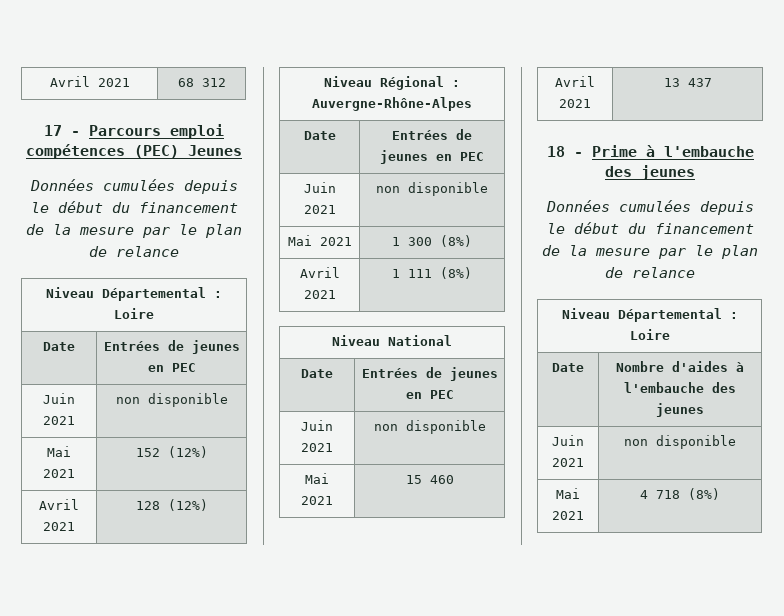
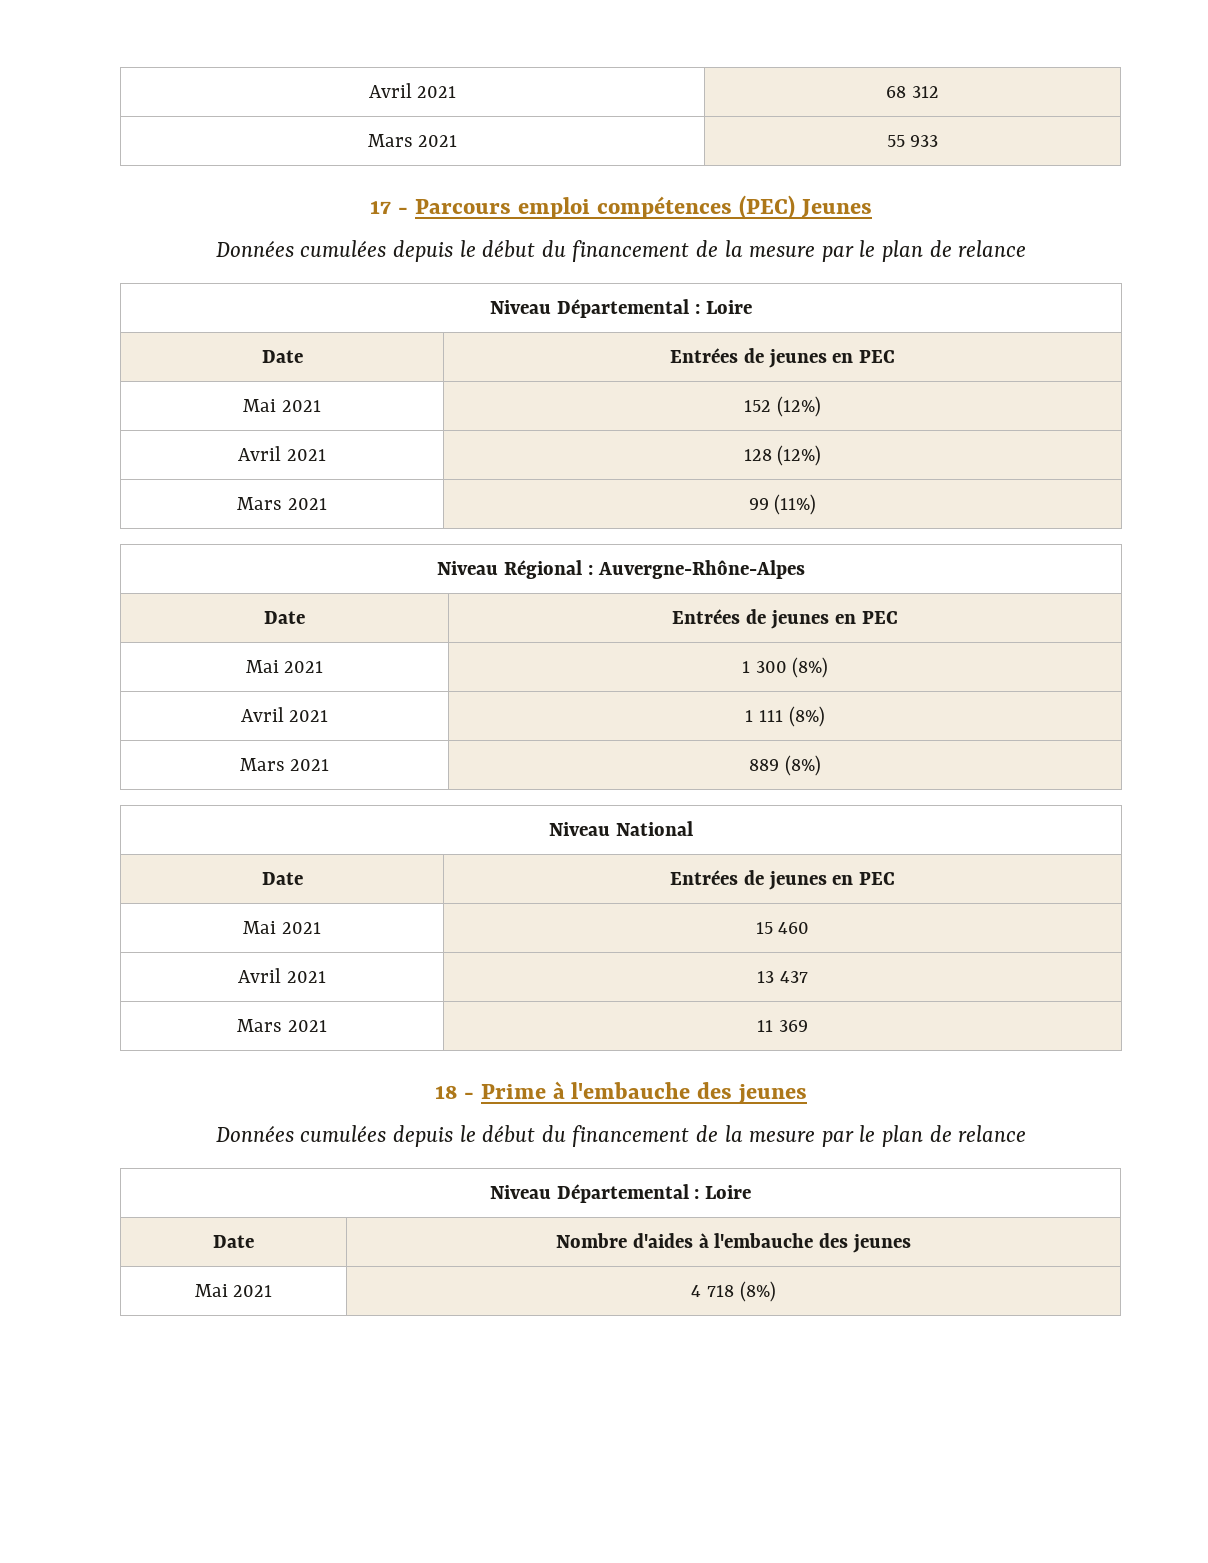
(226, 82) none -> [367,134,458,147] [886,135,939,147] // Mars 2021 | 55 933
[43,393,75,404] [43,416,75,425] [115,393,228,407] // Juin 2021 | non disponible -> (896, 356) none
(208, 505) none -> [237,497,327,510] [748,494,817,515] // Mars 2021 | 99 (11%)
[303,182,336,193] [303,205,336,214] [376,182,488,196] // Juin 2021 | non disponible -> (898, 617) none
(472, 273) none -> [239,758,330,771] [749,755,821,776] // Mars 2021 | 889 (8%)
[301,420,333,431] [301,443,333,452] [373,420,486,434] // Juin 2021 | non disponible -> (896, 878) none
(712, 82) none -> [237,1019,327,1032] [757,1020,808,1032] // Mars 2021 | 11 369
[552,435,584,446] [552,458,584,467] [624,435,736,449] // Juin 2021 | non disponible -> (912, 1243) none

